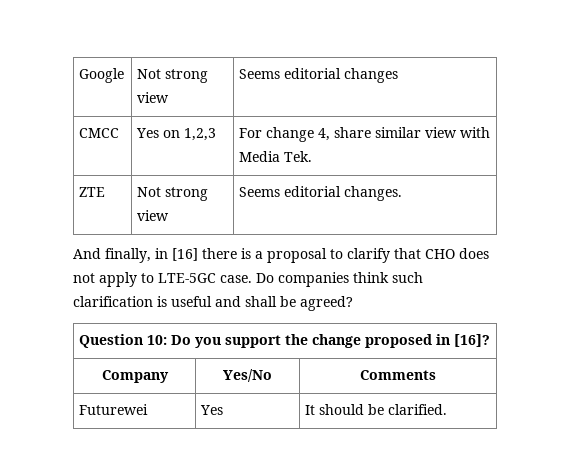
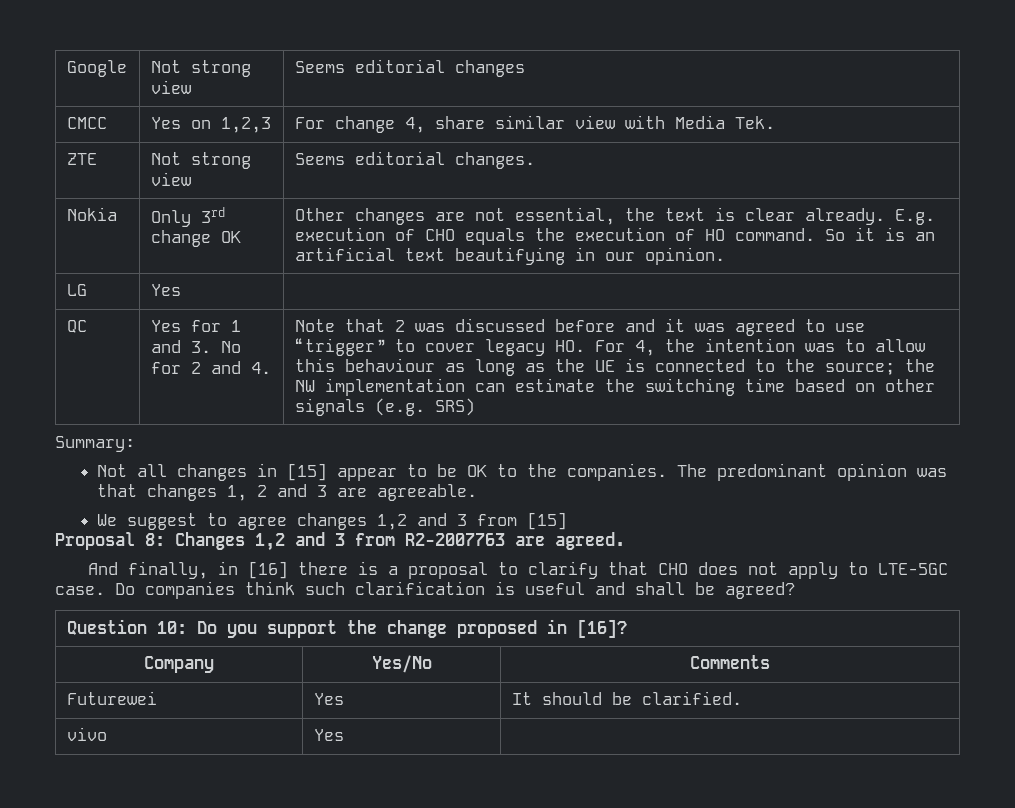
(403, 193) none -> [66,207,117,221] [150,207,225,227] [150,230,241,247] [294,207,935,225] [294,227,935,245] [294,247,725,265] [66,284,87,296] [150,284,181,296] [66,320,87,333] [150,320,241,332] [150,340,241,353] [150,361,271,374] [294,318,865,336] [294,338,925,356] [294,358,935,376] [294,378,935,396] [294,398,475,416] [55,436,135,452] [96,463,947,481] [96,484,477,501] [96,512,567,530] [55,532,625,551] // Nokia | Only 3rd change OK | Other changes are not essential, the text is clear already. E.g. execution of CHO equals the execution of HO command. So it is an artificial text beautifying in our opinion. // LG | Yes | // QC | Yes for 1 and 3. No for 2 and 4. | Note that 2 was discussed before and it was agreed to use “trigger” to cover legacy HO. For 4, the intention was to allow this behaviour as long as the UE is connected to the source; the NW implementation can estimate the switching time based on other signals (e.g. SRS) // Summary: // Not all changes in [15] appear to be OK to the companies. The predominant opinion was that changes 1, 2 and 3 are agreeable. // We suggest to agree changes 1,2 and 3 from [15] // Proposal 8: Changes 1,2 and 3 from R2-2007763 are agreed.
(448, 409) none -> [66,727,107,741] [313,729,344,741] // vivo | Yes |

